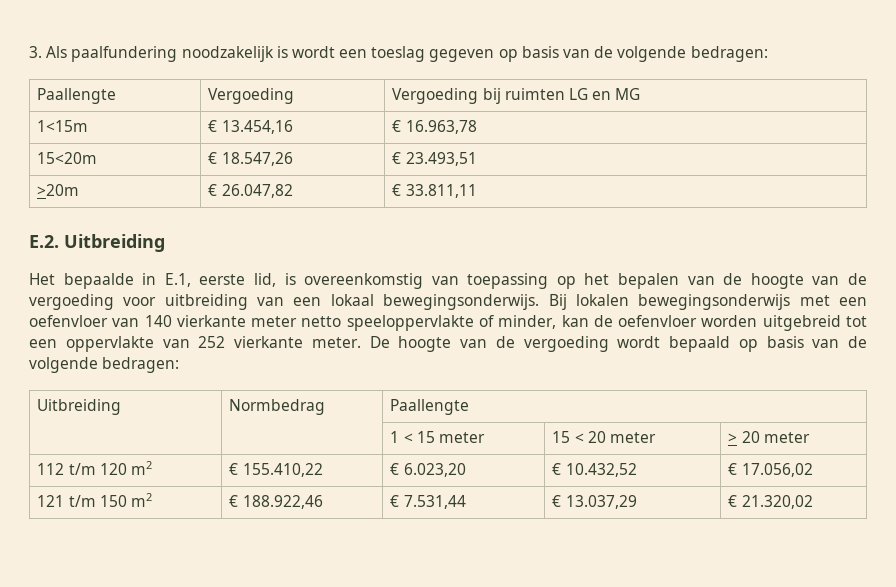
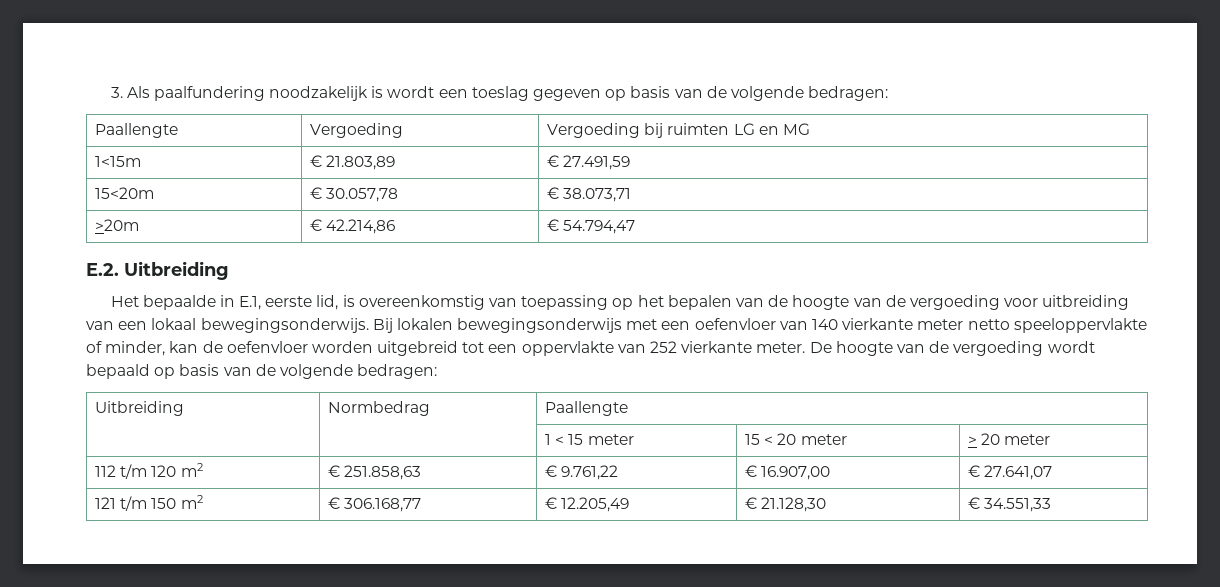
[221,120,293,134] [392,120,477,134] 13.454,16 | € 16.963,78 -> [326,155,396,170] [547,155,631,170] 21.803,89 | € 27.491,59
[221,152,293,166] [392,152,477,166] 18.547,26 | € 23.493,51 -> [326,188,399,202] [547,187,632,202] 30.057,78 | € 38.073,71
[221,184,293,198] [392,184,477,198] 26.047,82 | € 33.811,11 -> [326,219,396,234] [547,219,636,234] 42.214,86 | € 54.794,47
[242,463,323,477] [390,463,466,477] [552,463,637,477] [728,463,813,477] 155.410,22 | € 6.023,20 | € 10.432,52 | € 17.056,02 -> [344,465,422,480] [545,465,619,480] [745,465,831,480] [968,465,1053,480] 251.858,63 | € 9.761,22 | € 16.907,00 | € 27.641,07
[242,495,323,509] [390,495,466,509] [552,495,637,509] [728,495,813,509] 188.922,46 | € 7.531,44 | € 13.037,29 | € 21.320,02 -> [344,498,422,512] [545,497,630,512] [745,497,827,512] [968,497,1052,512] 306.168,77 | € 12.205,49 | € 21.128,30 | € 34.551,33

